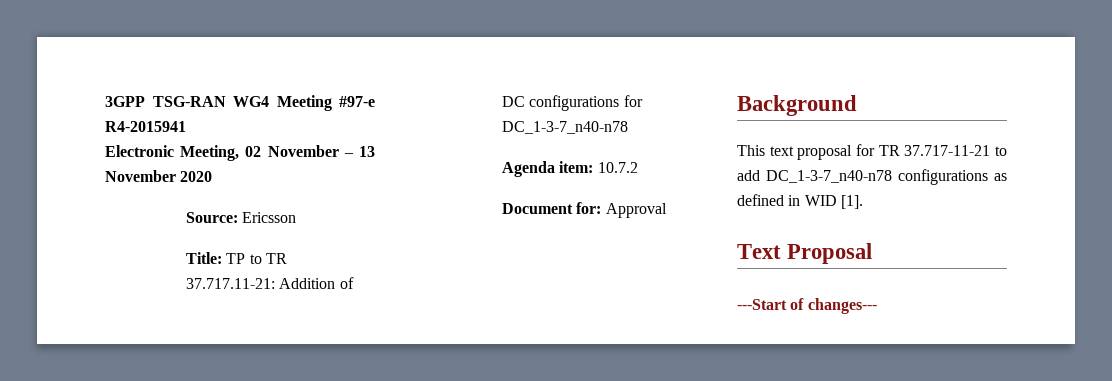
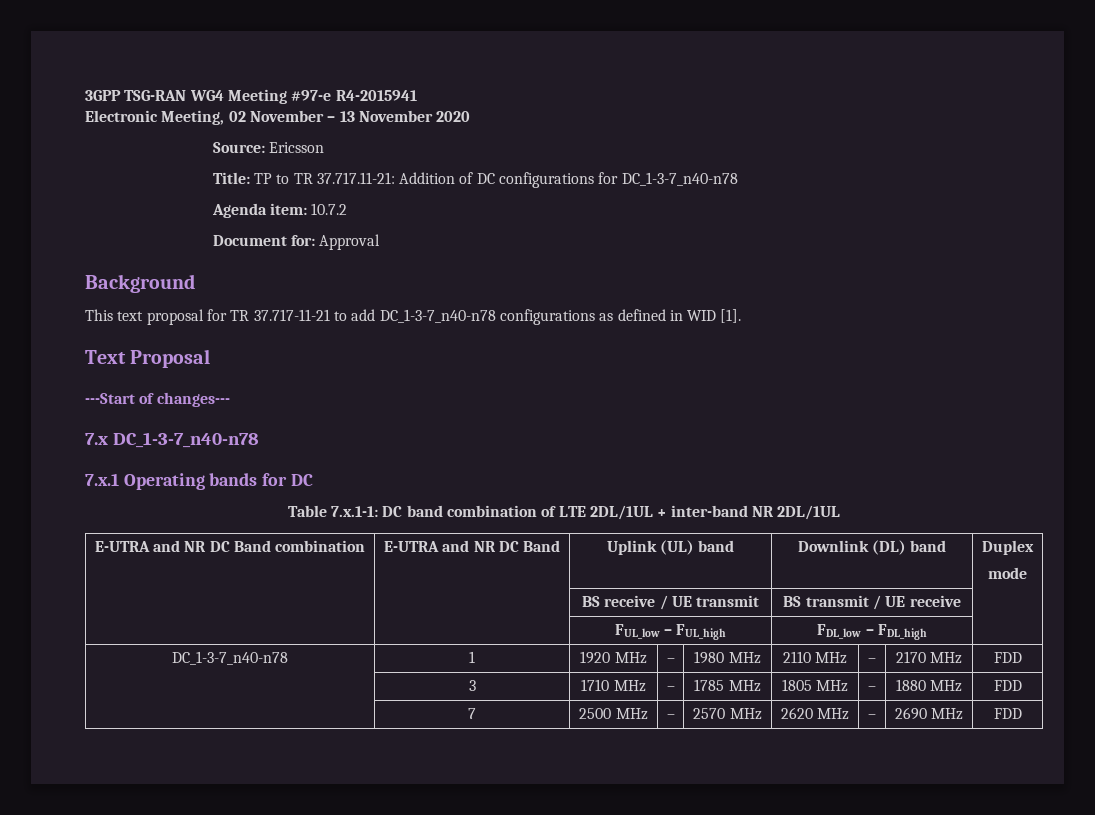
(877, 306) none -> [85,432,259,448] [85,473,313,490] [287,505,841,520] [94,540,366,552] [383,540,561,552] [606,540,735,555] [797,540,947,555] [982,540,1034,555] [988,567,1027,579] [581,595,760,610] [783,595,961,610] [614,624,727,640] [817,624,927,640] [172,651,288,665] [469,651,475,663] [580,651,647,664] [666,658,675,663] [694,651,761,664] [782,651,848,664] [868,658,876,663] [895,651,963,664] [993,652,1022,663] [468,680,476,691] [581,679,646,692] [666,686,675,691] [694,679,761,692] [781,679,849,692] [868,686,876,691] [895,679,963,692] [993,680,1022,691] [468,708,476,719] [579,708,648,720] [666,714,675,719] [693,708,762,720] [780,707,850,720] [868,714,876,719] [894,707,964,720] [993,708,1022,719] // 7.x DC_1-3-7_n40-n78 // 7.x.1 Operating bands for DC // Table 7.x.1-1: DC band combination of LTE 2DL/1UL + inter-band NR 2DL/1UL // E-UTRA and NR DC Band combination | E-UTRA and NR DC Band | Uplink (UL) band | Downlink (DL) band | Duplex // mode // | | BS receive / UE transmit | BS transmit / UE receive | // | | FUL_low – FUL_high | FDL_low – FDL_high | // DC_1-3-7_n40-n78 | 1 | 1920 MHz | – | 1980 MHz | 2110 MHz | – | 2170 MHz | FDD // | 3 | 1710 MHz | – | 1785 MHz | 1805 MHz | – | 1880 MHz | FDD // | 7 | 2500 MHz | – | 2570 MHz | 2620 MHz | – | 2690 MHz | FDD

